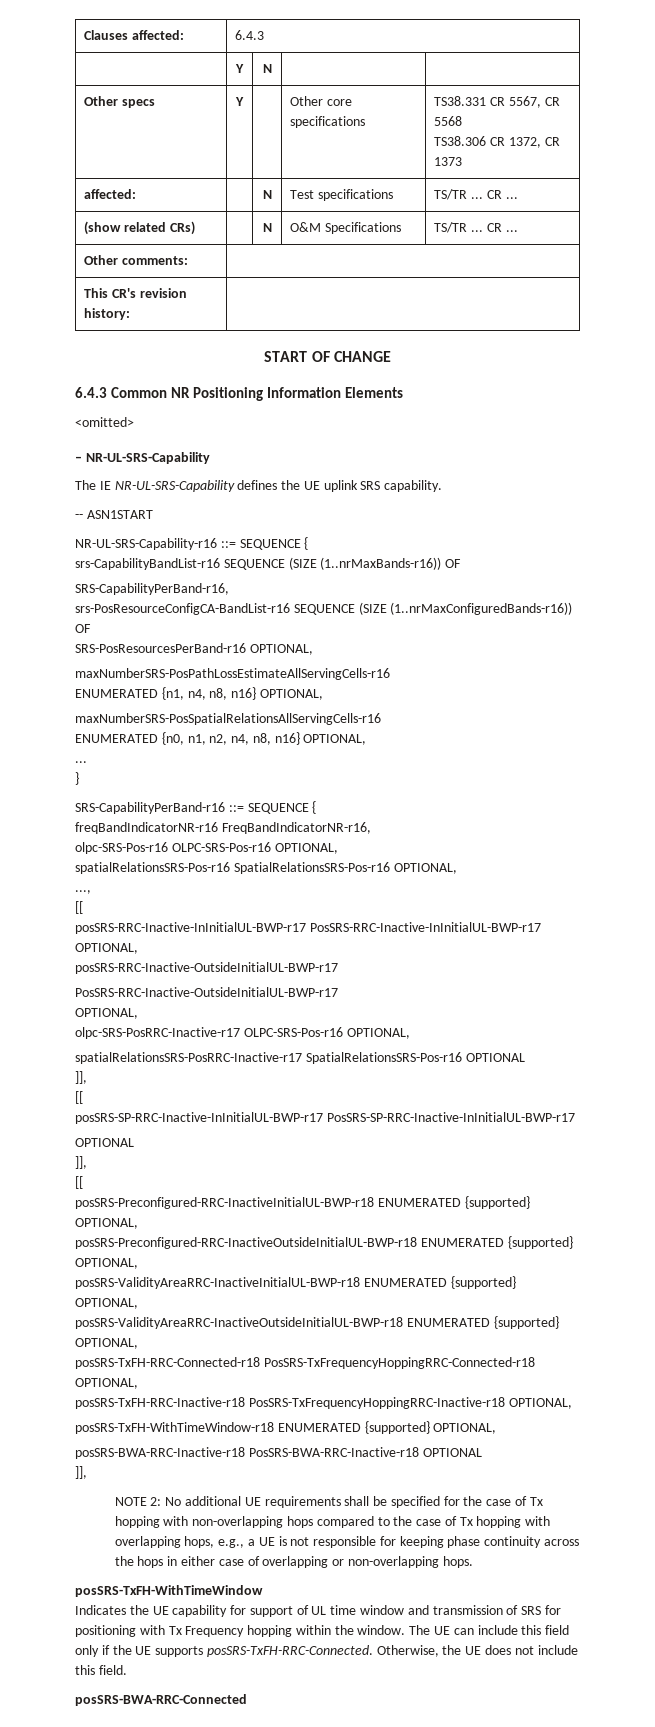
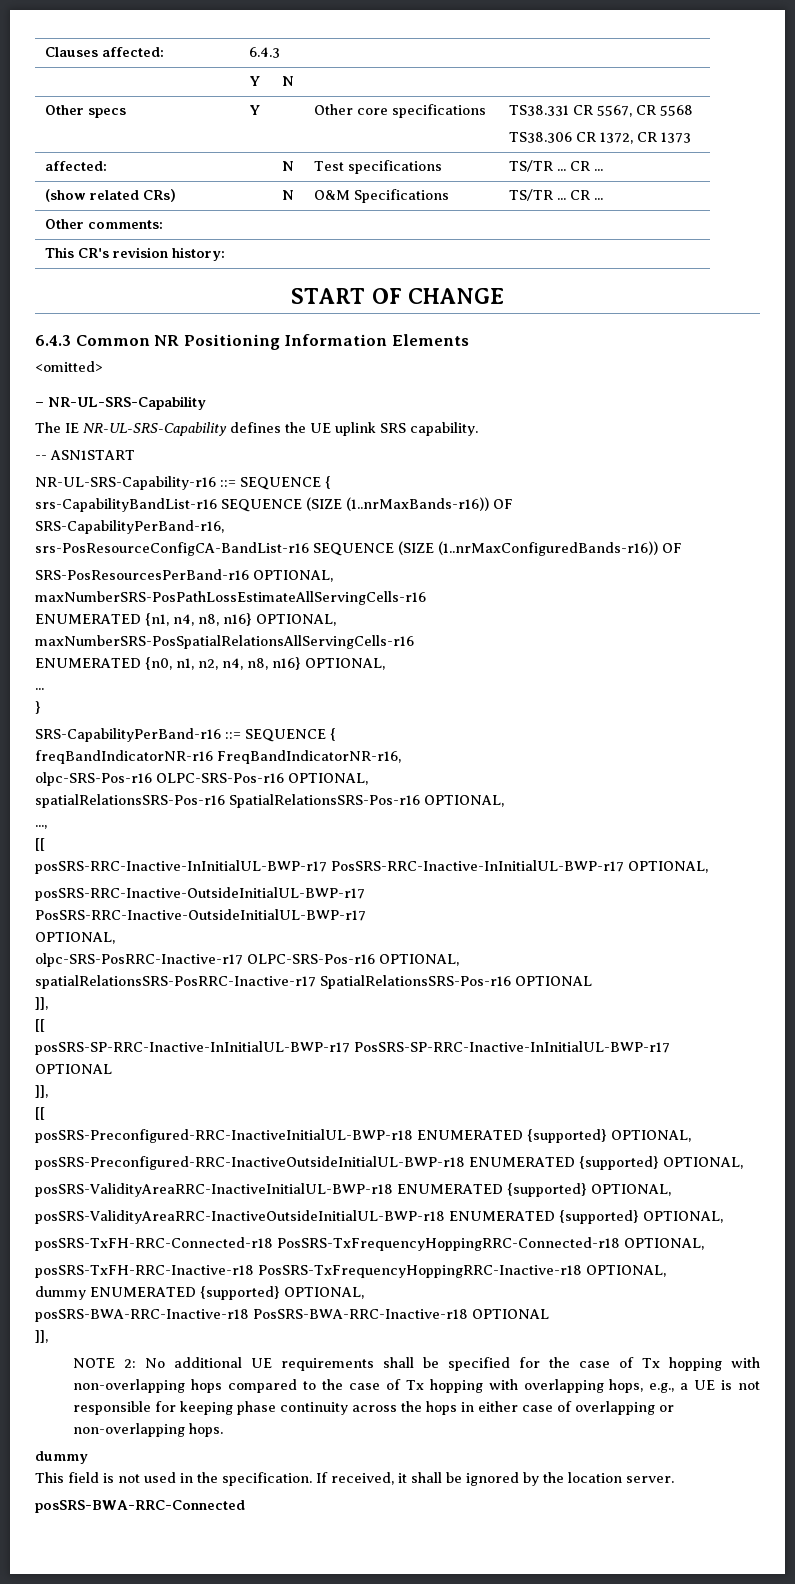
[75,1422,274,1434] posSRS-TxFH-WithTimeWindow-r18 -> [35,1286,86,1300] dummy
[75,1585,263,1597] [75,1605,561,1617] [75,1625,570,1637] [75,1645,578,1657] [75,1665,127,1675] posSRS-TxFH-WithTimeWindow // Indicates the UE capability for support of UL time window and transmission of SRS for positioning with Tx Frequency hopping within the window. The UE can include this field only if the UE supports posSRS-TxFH-RRC-Connected. Otherwise, the UE does not include this field. -> [35,1451,88,1464] [35,1472,674,1486] dummy // This field is not used in the specification. If received, it shall be ignored by the location server.

